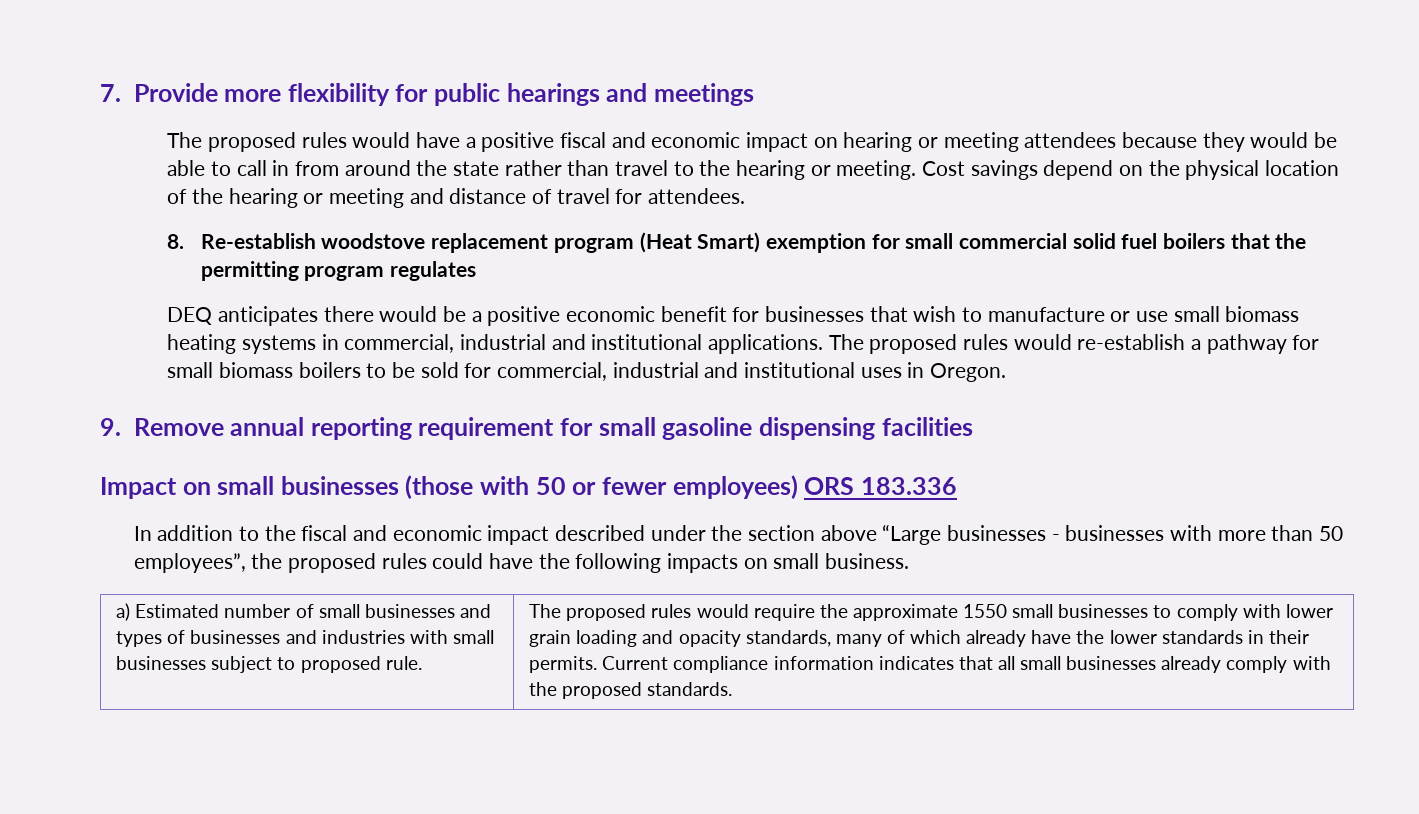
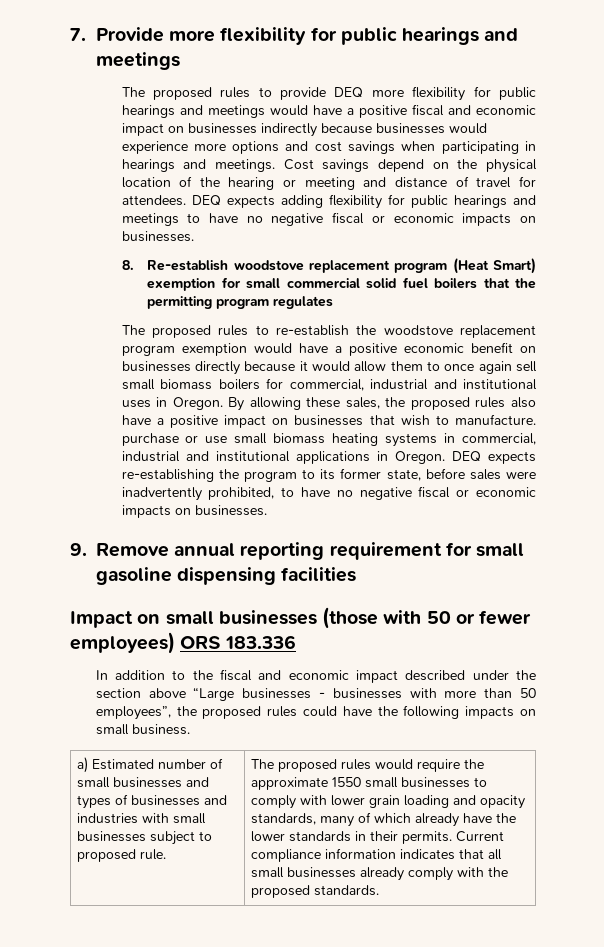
(347, 140) none -> [258,86,536,101] [121,105,265,118] to provide DEQ more flexibility for public hearings and meetings
[843,132,1337,152] [167,160,917,180] hearing or meeting attendees because they would be able to call in from around the state rather than travel to the hearing or meeting. -> [187,123,487,137] [121,141,536,154] [121,159,275,172] businesses indirectly because businesses would experience more options and cost savings when participating in hearings and meetings.
(745, 196) none -> [191,194,536,209] [121,212,536,226] [121,231,194,242] DEQ expects adding flexibility for public hearings and meetings to have no negative fiscal or economic impacts on businesses.
[167,306,760,326] DEQ anticipates there would be a positive economic benefit for -> [121,325,536,338] [121,342,536,356] [121,361,537,375] [121,378,537,391] [121,397,536,411] [121,415,289,428] The proposed rules to re-establish the woodstove replacement program exemption would have a positive economic benefit on businesses directly because it would allow them to once again sell small biomass boilers for commercial, industrial and institutional uses in Oregon. By allowing these sales, the proposed rules also have a positive impact on
[987,307,1105,322] manufacture -> [454,414,536,425] [121,433,179,446] manufacture. purchase
[707,334,1320,354] [167,362,1006,382] applications. The proposed rules would re-establish a pathway for small biomass boilers to be sold for commercial, industrial and institutional uses in Oregon. -> [295,451,536,464] [121,468,536,482] [121,486,536,501] [121,505,267,518] applications in Oregon. DEQ expects re-establishing the program to its former state, before sales were inadvertently prohibited, to have no negative fiscal or economic impacts on businesses.

